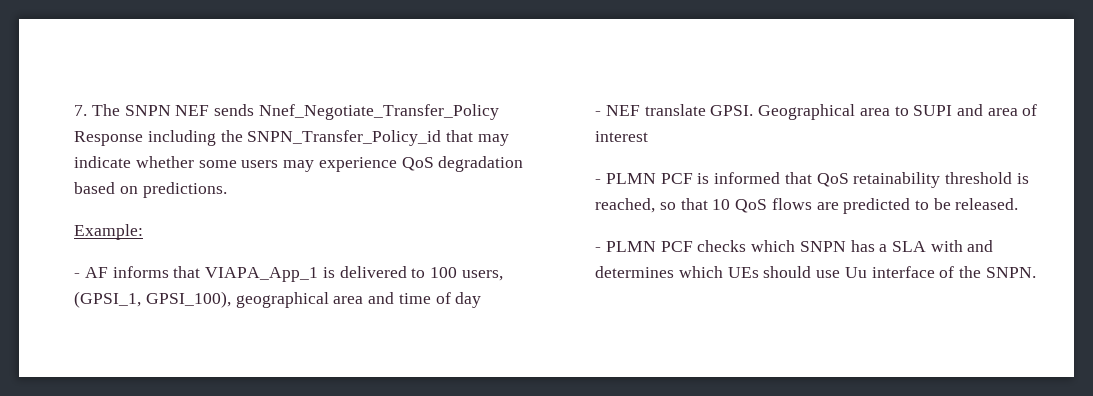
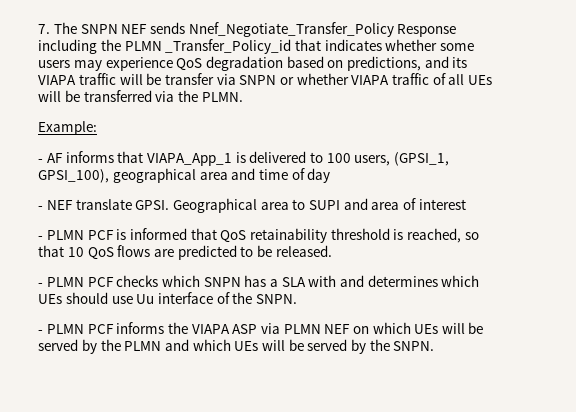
[247,130,509,146] [74,156,132,168] SNPN_Transfer_Policy_id that may indicate -> [124,39,382,54] PLMN _Transfer_Policy_id that indicates
[142,182,227,198] predictions. -> [346,56,468,71] [38,73,492,85] [38,90,243,102] predictions, and its VIAPA traffic will be transfer via SNPN or whether VIAPA traffic of all UEs will be transferred via the PLMN.
(1036, 272) none -> [38,322,484,334] [38,339,435,354] // - PLMN PCF informs the VIAPA ASP via PLMN NEF on which UEs will be served by the PLMN and which UEs will be served by the SNPN.

